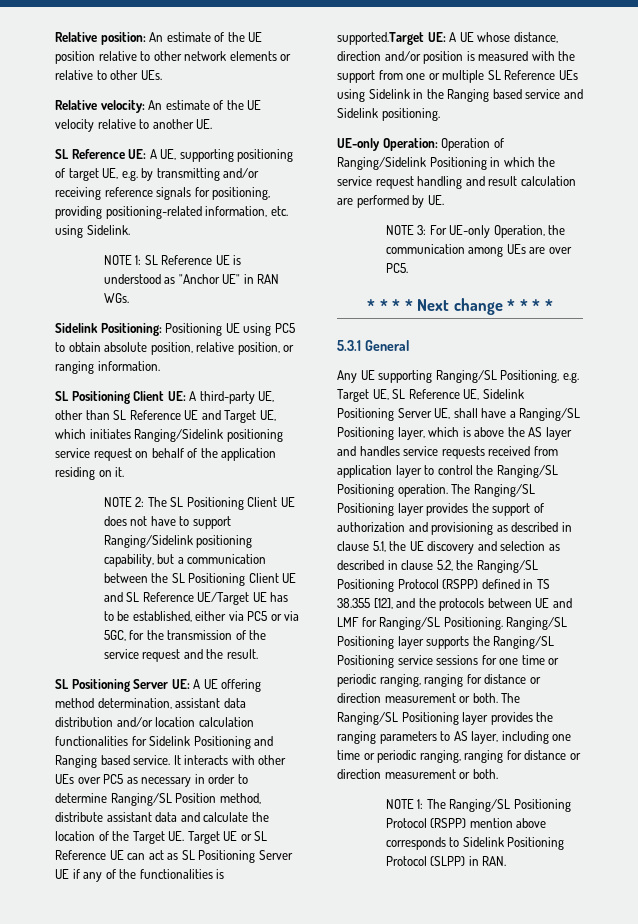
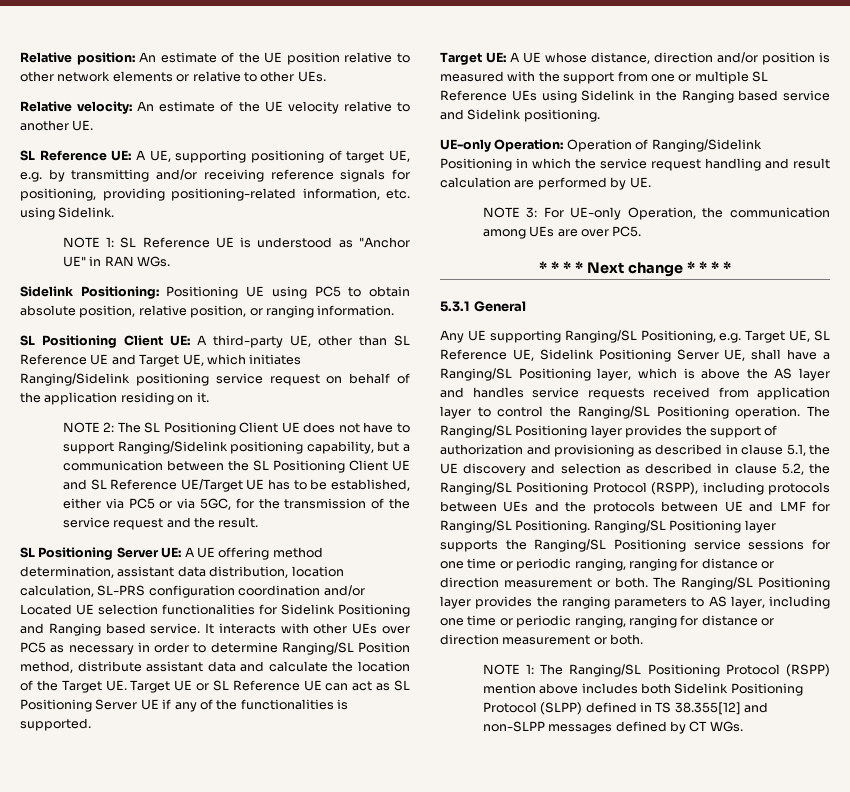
[55,717,254,727] distribution and/or location calculation -> [209,566,344,578] [20,585,365,598] [20,604,158,615] distribution, location calculation, SL-PRS configuration coordination and/or Located UE selection
[337,32,424,45] supported.Target -> [20,718,91,731] [440,52,482,65] supported. // Target
[442,579,550,589] [337,598,393,609] (RSPP) defined in TS 38.355 [12], -> [651,482,830,495] [440,501,529,512] (RSPP), including protocols between UEs
[385,837,460,850] corresponds to -> [581,683,672,694] includes both
[468,856,507,866] in RAN. -> [585,702,769,715] [482,721,743,734] defined in TS 38.355[12] and non-SLPP messages defined by CT WGs.

